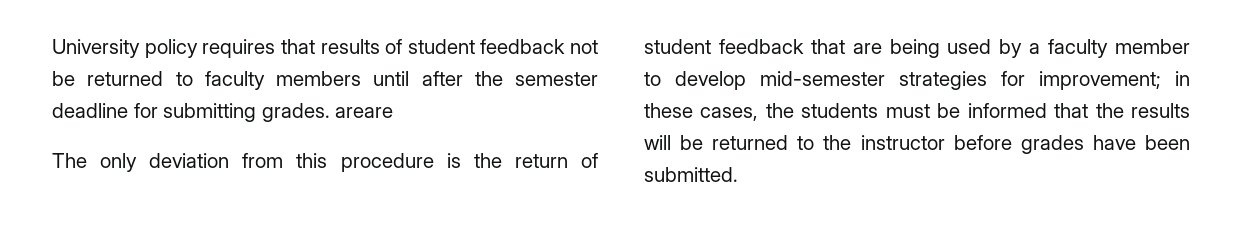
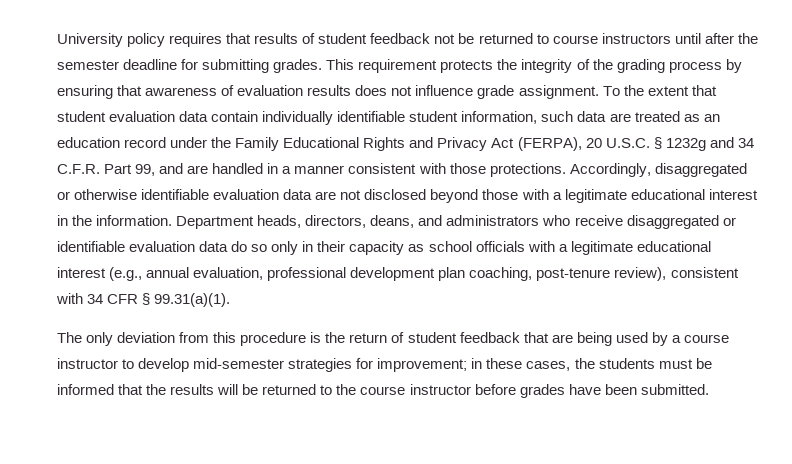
[204,71,361,90] faculty members -> [552,33,671,44] course instructors
[335,107,394,118] areare -> [326,59,742,73] [57,85,717,99] [57,111,720,125] [57,137,754,151] [57,163,747,177] [57,189,758,203] [57,215,736,229] [57,241,711,255] [57,267,739,281] [56,293,231,307] This requirement protects the integrity of the grading process by ensuring that awareness of evaluation results does not influence grade assignment. To the extent that student evaluation data contain individually identifiable student information, such data are treated as an education record under the Family Educational Rights and Privacy Act (FERPA), 20 U.S.C. § 1232g and 34 C.F.R. Part 99, and are handled in a manner consistent with those protections. Accordingly, disaggregated or otherwise identifiable evaluation data are not disclosed beyond those with a legitimate educational interest in the information. Department heads, directors, deans, and administrators who receive disaggregated or identifiable evaluation data do so only in their capacity as school officials with a legitimate educational interest (e.g., annual evaluation, professional development plan coaching, post-tenure review), consistent with 34 CFR § 99.31(a)(1).
[1048,39,1190,58] faculty member -> [683,334,729,343] [57,358,118,369] course instructor
(852, 142) none -> [360,386,406,395] course

